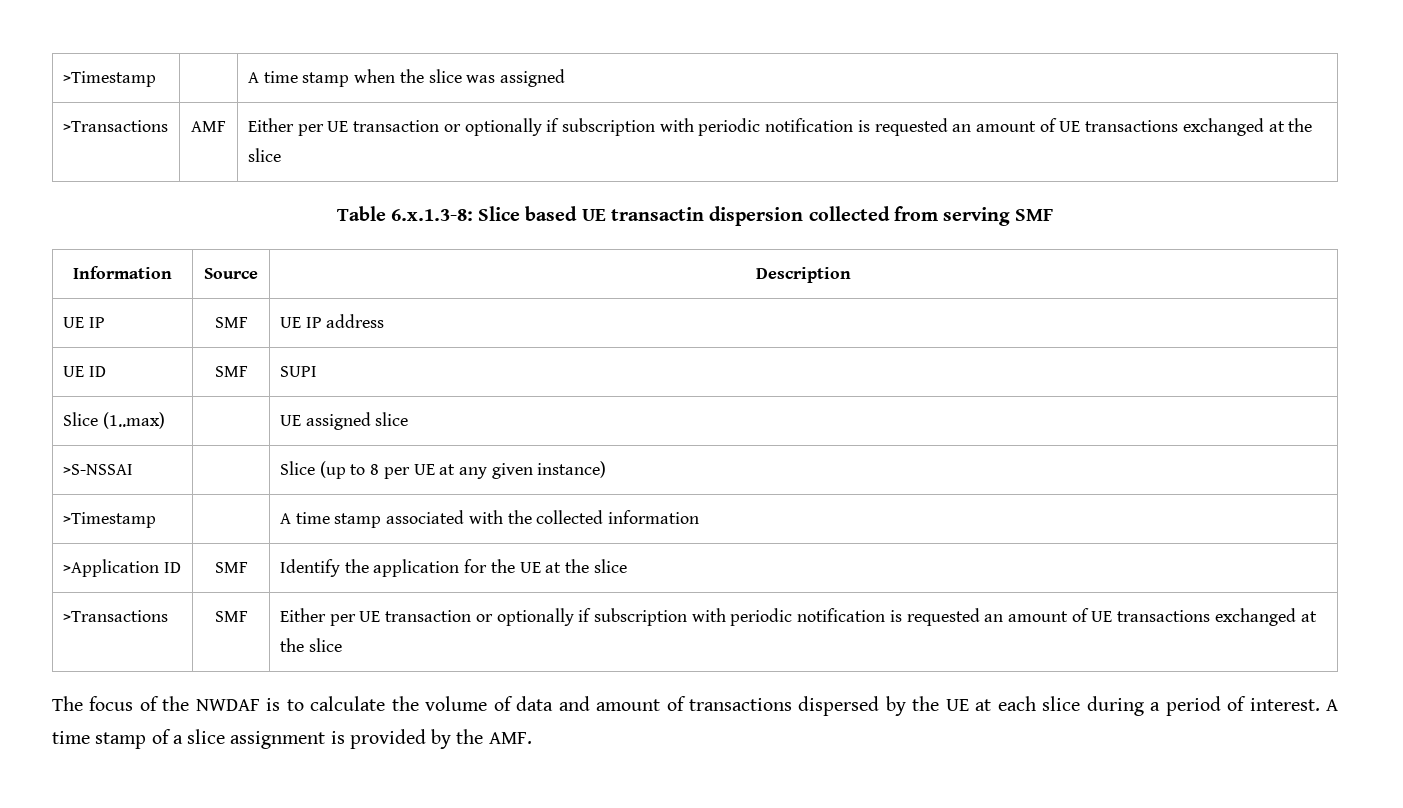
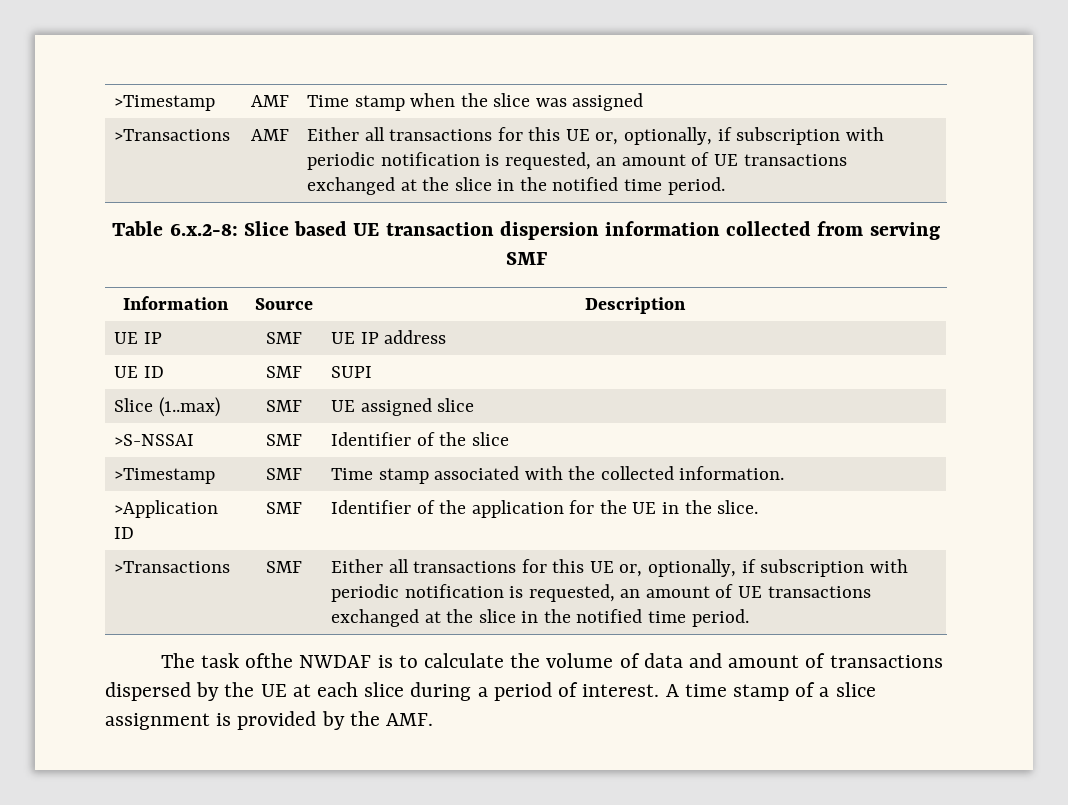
[62,71,156,87] [247,71,298,83] >Timestamp | | A time -> [114,95,216,111] [250,95,289,107] [307,95,350,107] >Timestamp | AMF | Time
[297,118,1313,136] [247,148,281,162] per UE transaction or optionally if subscription with periodic notification is requested an amount of UE transactions exchanged at the slice -> [364,127,884,145] [307,152,847,170] [307,177,725,195] all transactions for this UE or, optionally, if subscription with periodic notification is requested, an amount of UE transactions exchanged at the slice in the notified time period.
[390,209,473,221] 6.x.1.3-8: -> [169,223,238,236] 6.x.2-8:
[611,206,804,226] transactin dispersion -> [385,221,720,240] transaction dispersion information
(165, 420) none -> [265,400,302,412] SMF
[279,461,607,479] [62,512,156,528] [279,512,330,524] | Slice (up to 8 per UE at any given instance) // >Timestamp | | A time -> [265,434,302,446] [331,432,509,446] [114,468,216,484] [265,468,302,480] [331,468,374,480] SMF | Identifier of the slice // >Timestamp | SMF | Time
[607,510,699,524] information -> [679,466,785,480] information.
[279,559,340,577] Identify -> [331,500,435,514] Identifier of
[545,559,627,573] at the slice -> [661,500,759,514] in the slice.
[329,608,1317,626] [279,638,342,652] [52,696,190,711] per UE transaction or optionally if subscription with periodic notification is requested an amount of UE transactions exchanged at the slice // The focus of the -> [388,559,908,577] [331,584,871,602] [331,609,749,627] [160,653,294,668] all transactions for this UE or, optionally, if subscription with periodic notification is requested, an amount of UE transactions exchanged at the slice in the notified time period. // The task ofthe

